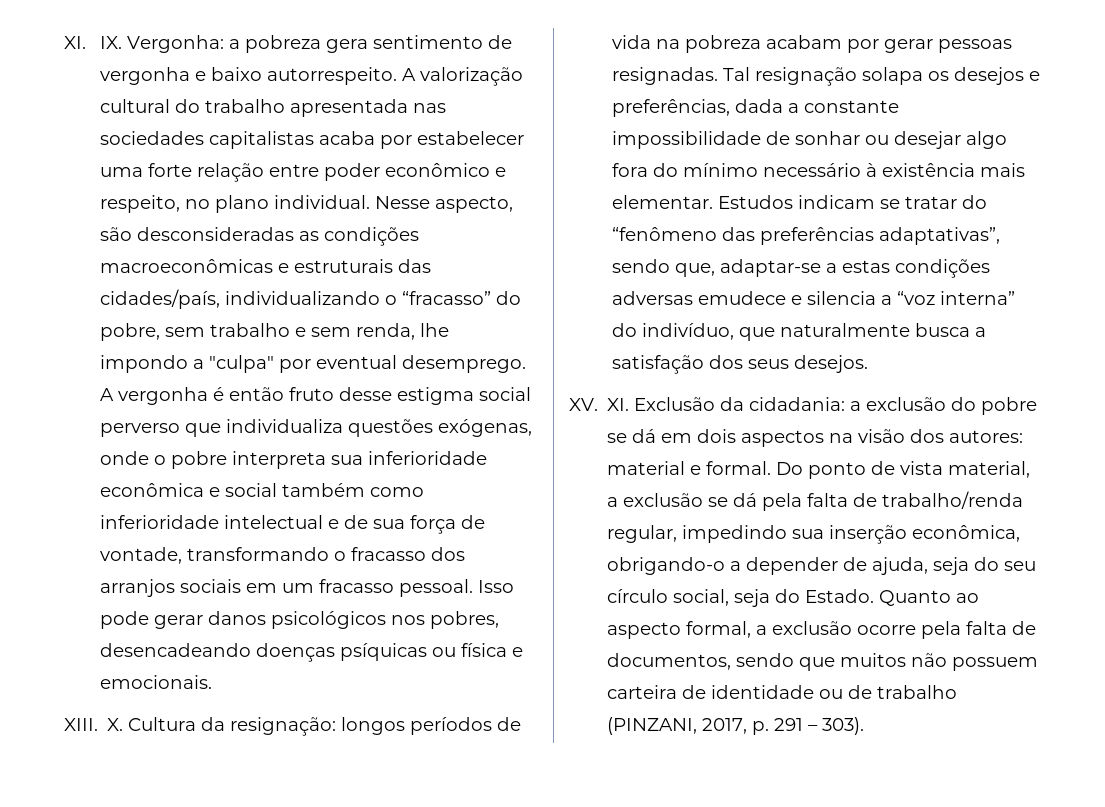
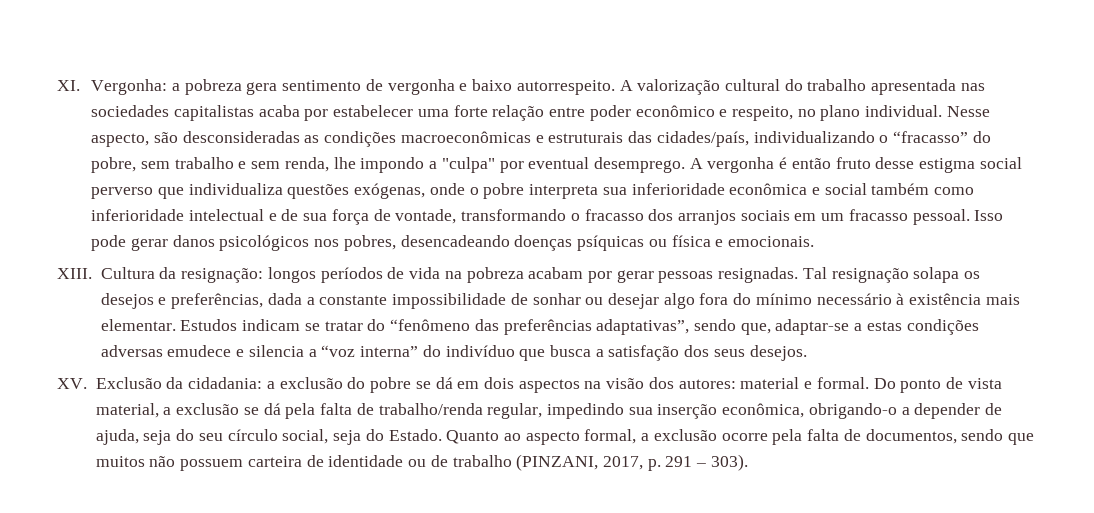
[64,36,122,49] XI. IX. -> [57,80,80,91] XI.
[107,718,124,731] X. -> (92, 273) none
[642,323,911,341] indivíduo, que naturalmente -> [445,345,546,361] indivíduo que
[607,398,630,411] XI. -> (87, 383) none

